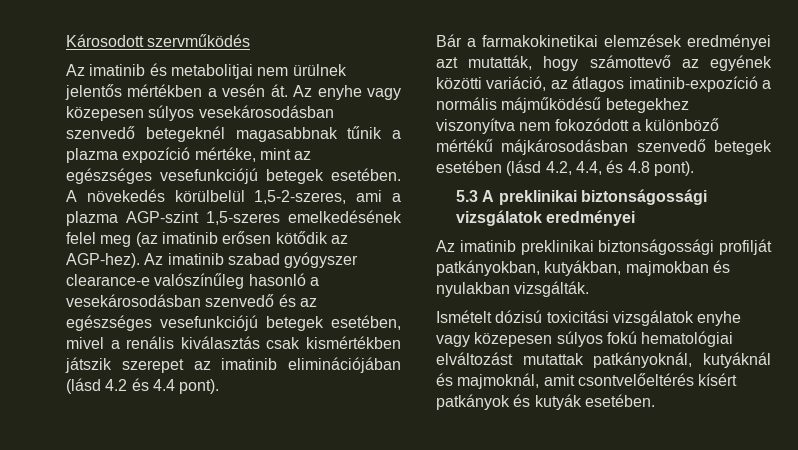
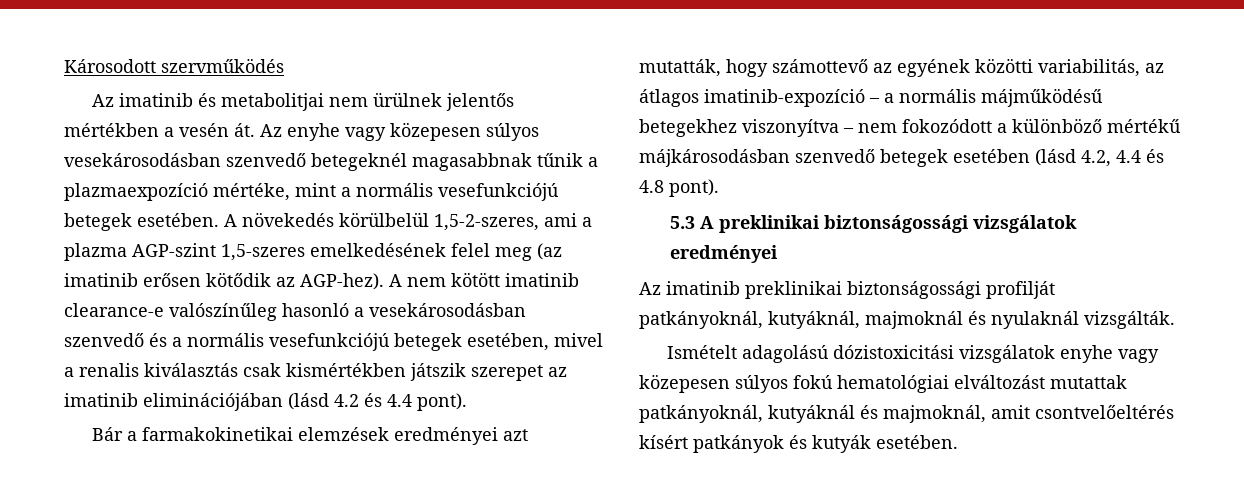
[66,147,312,163] [66,168,152,184] plazma expozíció mértéke, mint az egészséges -> [64,183,433,201] plazmaexpozíció mértéke, mint a normális
[144,252,359,268] Az imatinib szabad gyógyszer -> [389,272,579,287] A nem kötött imatinib
[299,298,317,307] [66,315,152,331] az egészséges -> [172,333,264,347] a normális
[126,336,175,349] renális -> [79,363,139,377] renalis
[486,76,547,91] variáció, -> [1038,59,1140,77] variabilitás,
(758, 84) none -> [869,98,880,103] –
(515, 126) none -> [843,128,854,133] –
[575,161,602,175] 4.4, -> [1116,150,1141,163] 4.4
[436,260,730,276] [436,282,510,297] patkányokban, kutyákban, majmokban és nyulakban -> [639,311,1079,329] patkányoknál, kutyáknál, majmoknál és nyulaknál
[495,310,609,323] dózisú toxicitási -> [742,345,955,363] adagolású dózistoxicitási

